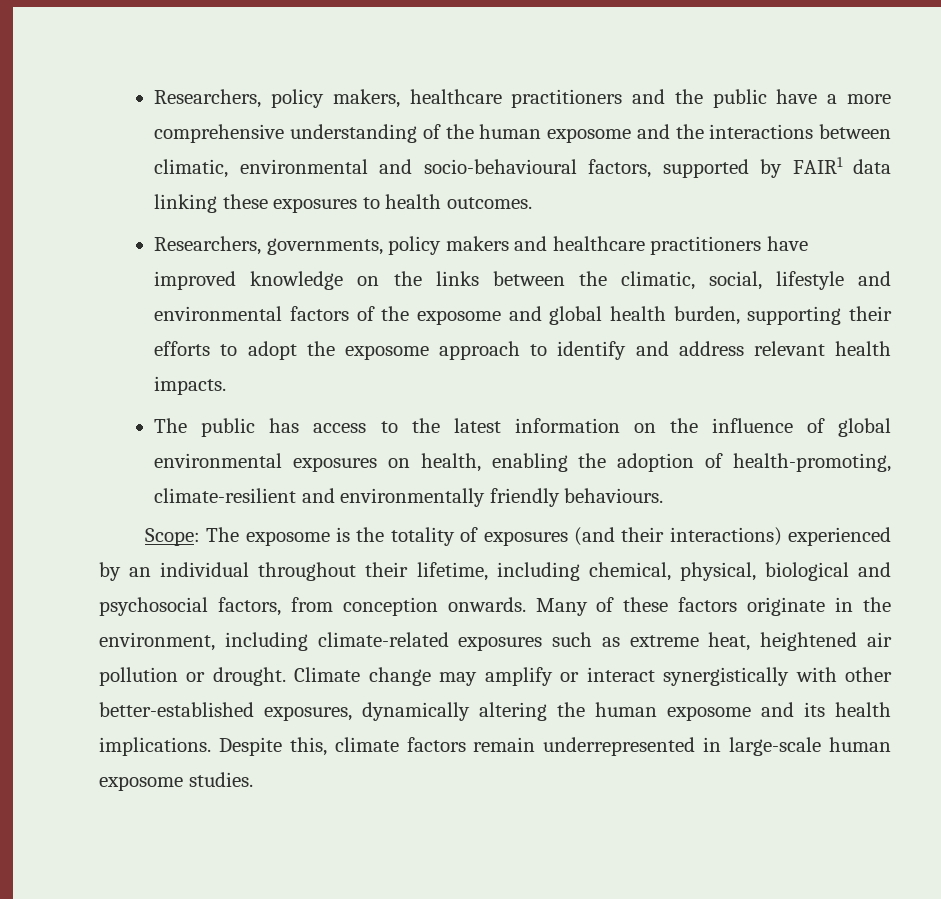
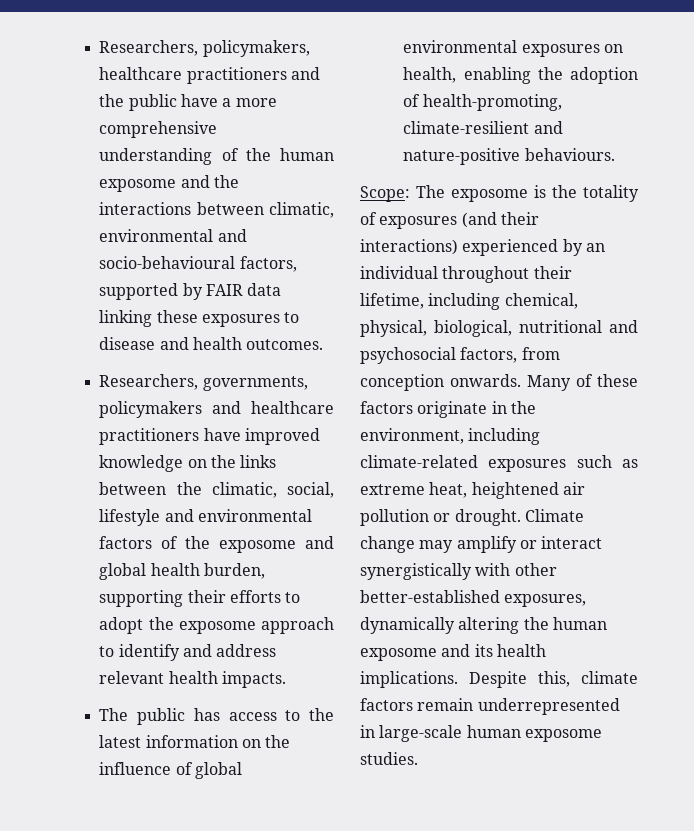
[154,89,400,108] Researchers, policy makers, -> [99,40,310,57] Researchers, policymakers,
[792,157,843,174] FAIR1 -> [206,284,244,296] FAIR
(380, 203) none -> [99,337,189,350] disease and
[388,236,509,255] policy makers -> [99,401,203,418] policymakers
[340,488,560,507] environmentally friendly -> [403,148,521,165] nature-positive
[764,562,849,581] biological -> [434,320,602,337] biological, nutritional

